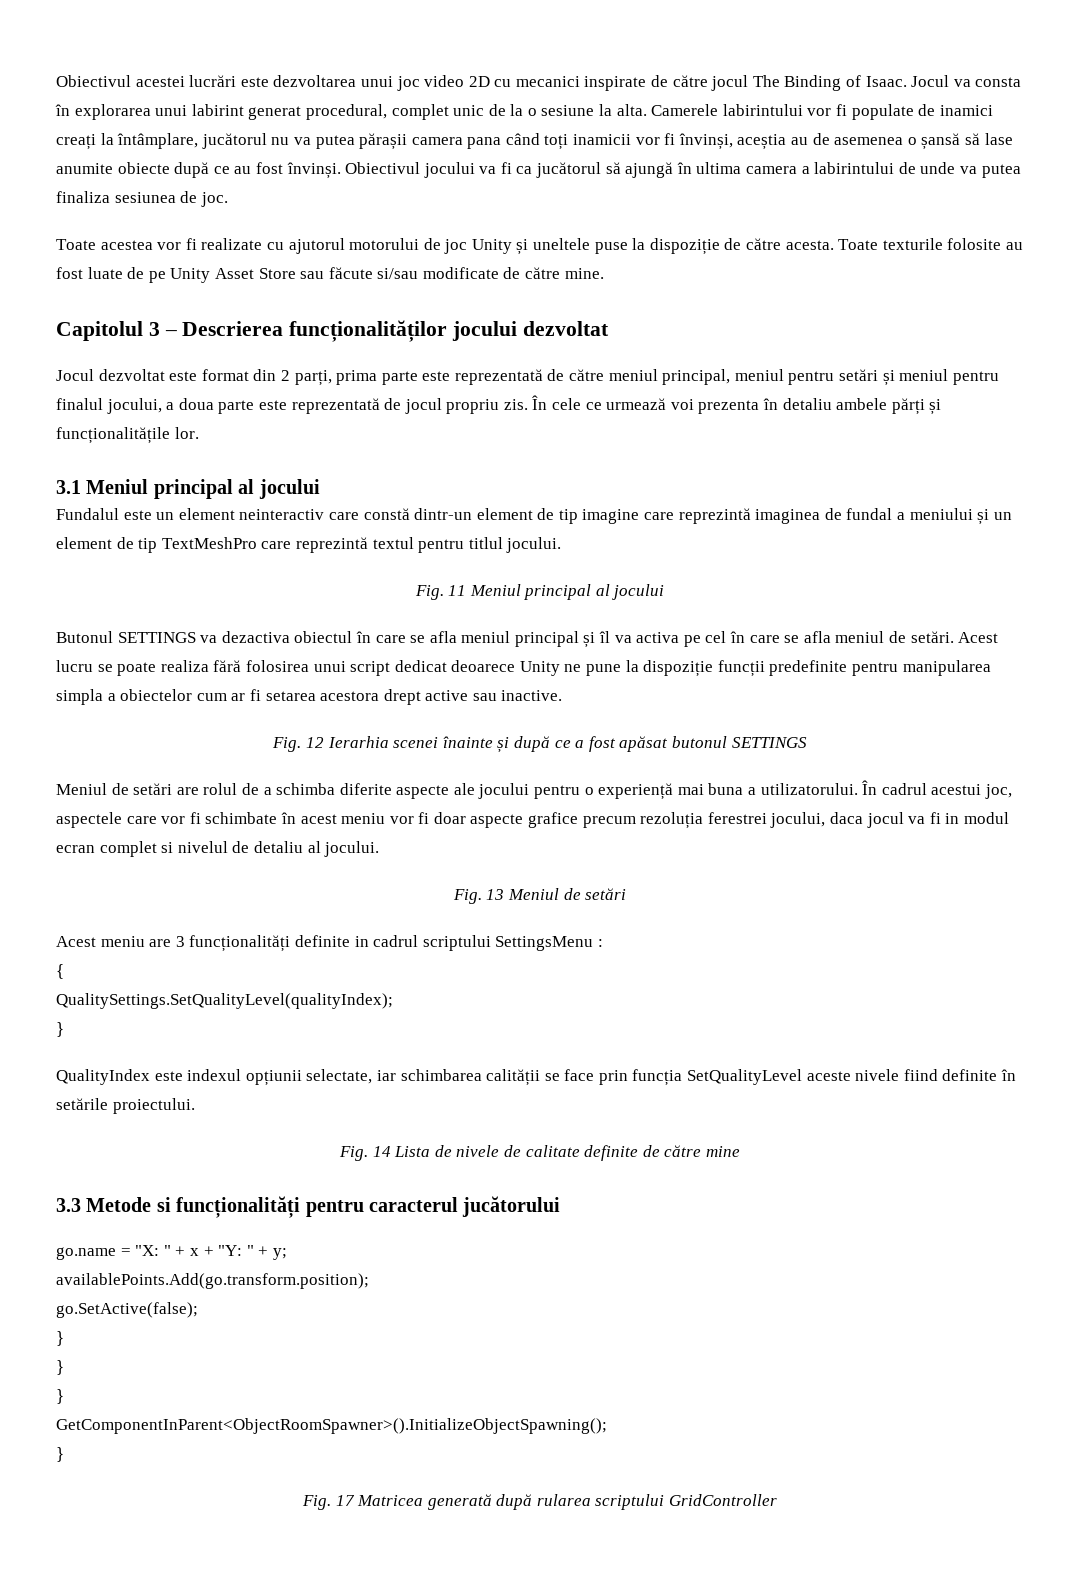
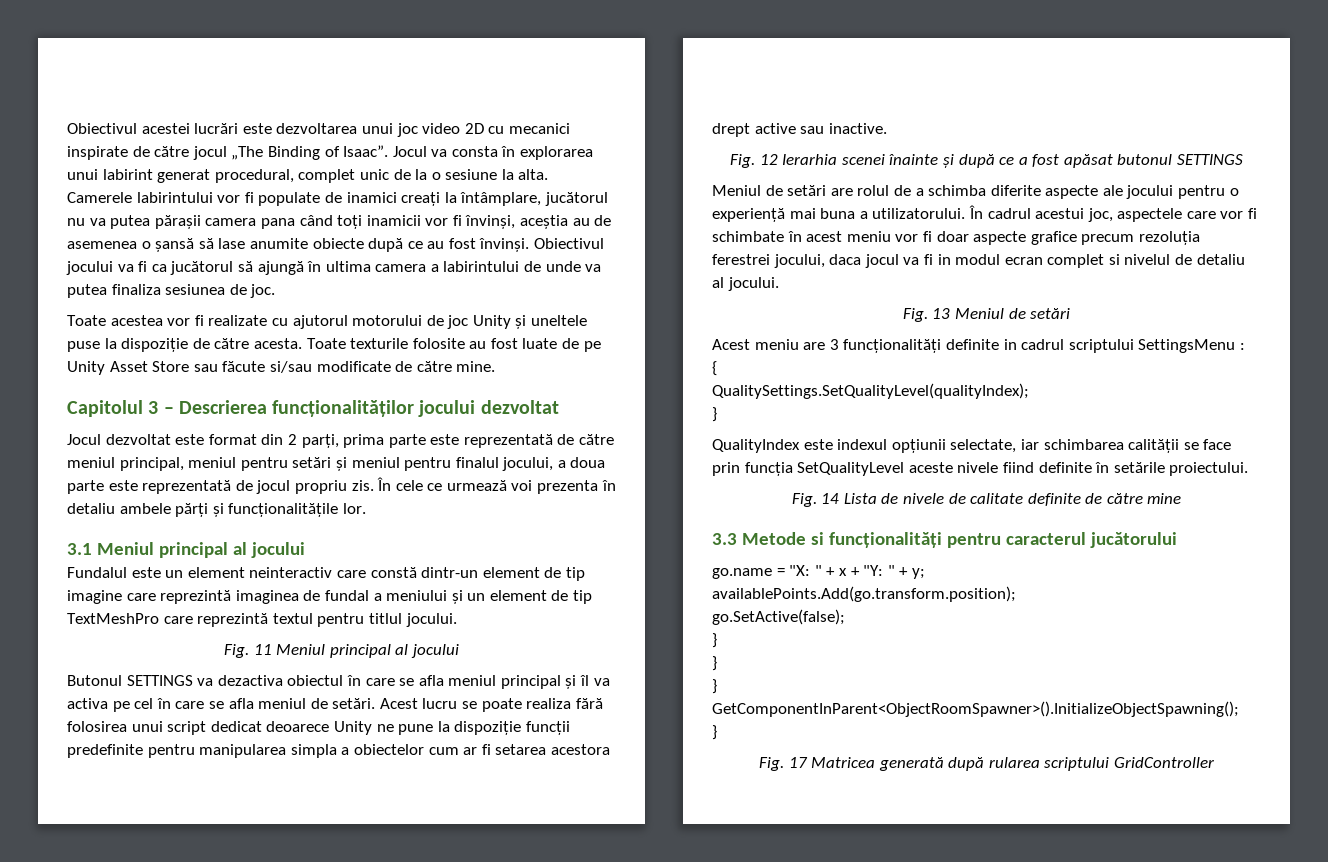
[752,75,780,87] The -> [231,146,264,160] „The
[865,76,907,87] Isaac. -> [343,145,389,157] Isaac”.

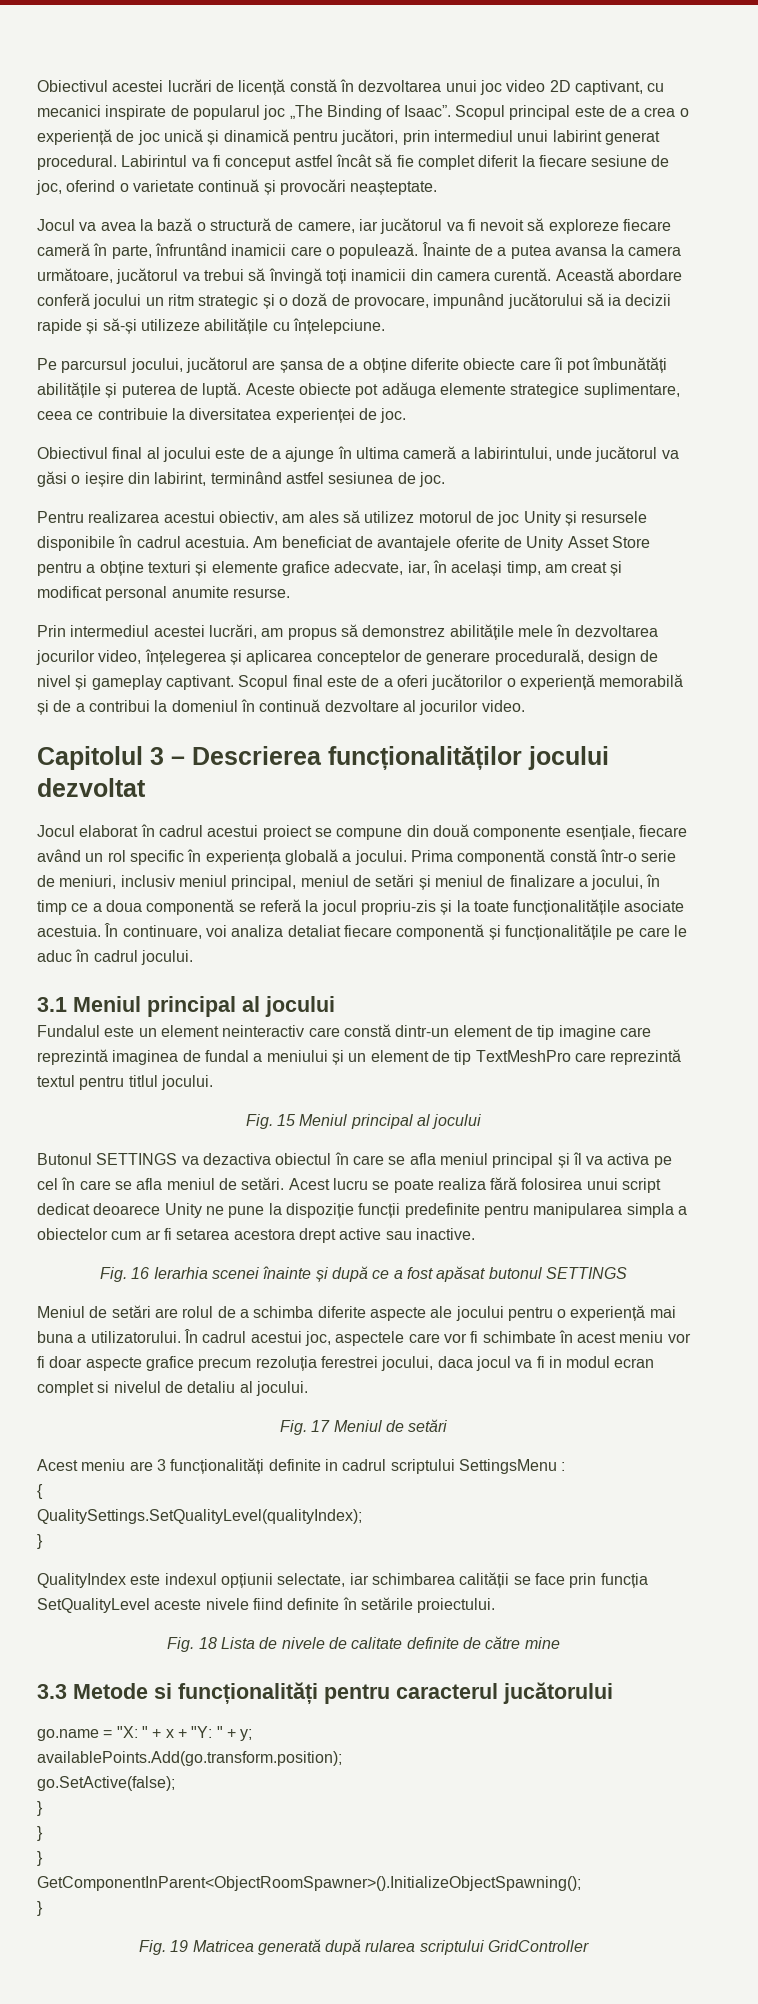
[242,123,272,134] este -> [215,79,354,95] de licență constă în
(484, 128) none -> [574,80,643,95] captivant,
[154,146,227,160] către jocul -> [192,105,286,120] popularul joc
[392,146,594,160] [67,169,549,183] [67,192,608,206] [67,215,612,229] [67,238,605,252] [66,261,602,275] [67,284,276,298] [67,315,588,329] [67,338,601,352] [67,361,496,375] Jocul va consta în explorarea unui labirint generat procedural, complet unic de la o sesiune la alta. Camerele labirintului vor fi populate de inamici creați la întâmplare, jucătorul nu va putea părașii camera pana când toți inamicii vor fi învinși, aceștia au de asemenea o șansă să lase anumite obiecte după ce au fost învinși. Obiectivul jocului va fi ca jucătorul să ajungă în ultima camera a labirintului de unde va putea finaliza sesiunea de joc. // Toate acestea vor fi realizate cu ajutorul motorului de joc Unity și uneltele puse la dispoziție de către acesta. Toate texturile folosite au fost luate de pe Unity Asset Store sau făcute si/sau modificate de către mine. -> [454,105,689,120] [37,129,660,145] [37,154,670,170] [36,179,438,195] [37,218,672,234] [37,242,682,259] [37,268,682,284] [37,293,672,309] [37,318,385,334] [37,357,668,373] [37,382,680,398] [37,408,407,423] [37,446,679,462] [37,471,445,487] [37,510,648,526] [37,535,650,551] [37,560,623,576] [37,586,290,601] [37,624,658,640] [36,649,659,665] [37,674,684,690] [37,699,525,715] Scopul principal este de a crea o experiență de joc unică și dinamică pentru jucători, prin intermediul unui labirint generat procedural. Labirintul va fi conceput astfel încât să fie complet diferit la fiecare sesiune de joc, oferind o varietate continuă și provocări neașteptate. // Jocul va avea la bază o structură de camere, iar jucătorul va fi nevoit să exploreze fiecare cameră în parte, înfruntând inamicii care o populează. Înainte de a putea avansa la camera următoare, jucătorul va trebui să învingă toți inamicii din camera curentă. Această abordare conferă jocului un ritm strategic și o doză de provocare, impunând jucătorului să ia decizii rapide și să-și utilizeze abilitățile cu înțelepciune. // Pe parcursul jocului, jucătorul are șansa de a obține diferite obiecte care îi pot îmbunătăți abilitățile și puterea de luptă. Aceste obiecte pot adăuga elemente strategice suplimentare, ceea ce contribuie la diversitatea experienței de joc. // Obiectivul final al jocului este de a ajunge în ultima cameră a labirintului, unde jucătorul va găsi o ieșire din labirint, terminând astfel sesiunea de joc. // Pentru realizarea acestui obiectiv, am ales să utilizez motorul de joc Unity și resursele disponibile în cadrul acestuia. Am beneficiat de avantajele oferite de Unity Asset Store pentru a obține texturi și elemente grafice adecvate, iar, în același timp, am creat și modificat personal anumite resurse. // Prin intermediul acestei lucrări, am propus să demonstrez abilitățile mele în dezvoltarea jocurilor video, înțelegerea și aplicarea conceptelor de generare procedurală, design de nivel și gameplay captivant. Scopul final este de a oferi jucătorilor o experiență memorabilă și de a contribui la domeniul în continuă dezvoltare al jocurilor video.
[105,434,615,448] dezvoltat este format din 2 parți, prima parte este reprezentată de către -> [79,824,687,840] [37,849,677,865] [37,875,175,889] elaborat în cadrul acestui proiect se compune din două componente esențiale, fiecare având un rol specific în experiența globală a jocului. Prima componentă constă într-o serie de meniuri, inclusiv
[240,457,288,471] pentru -> [352,875,371,887] de
[404,457,606,471] [67,477,616,494] [67,503,366,517] pentru finalul jocului, a doua parte este reprezentată de jocul propriu zis. În cele ce urmează voi prezenta în detaliu ambele părți și funcționalitățile lor. -> [487,874,661,890] [37,899,685,915] [37,923,687,940] [37,949,193,965] de finalizare a jocului, în timp ce a doua componentă se referă la jocul propriu-zis și la toate funcționalitățile asociate acestuia. În continuare, voi analiza detaliat fiecare componentă și funcționalitățile pe care le aduc în cadrul jocului.
[253,644,272,655] 11 -> [277,1114,296,1126] 15
[759,154,778,165] 12 -> [131,1267,150,1279] 16
[932,308,951,319] 13 -> [311,1420,331,1432] 17
[821,493,840,504] 14 -> [198,1637,217,1649] 18
[788,757,808,768] 17 -> [170,1940,189,1952] 19

